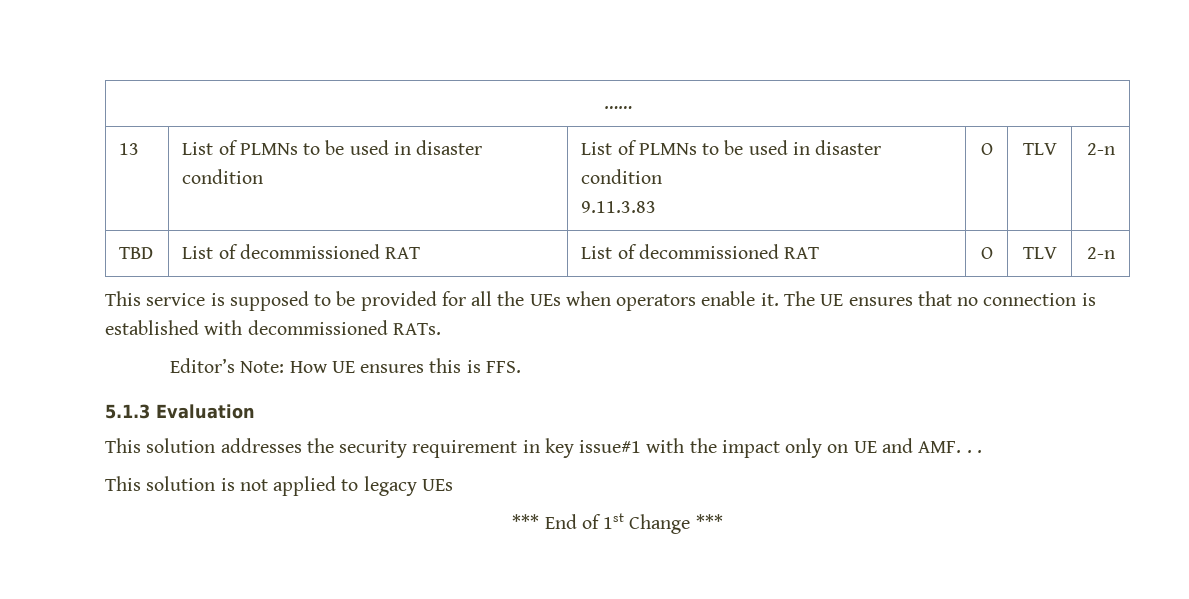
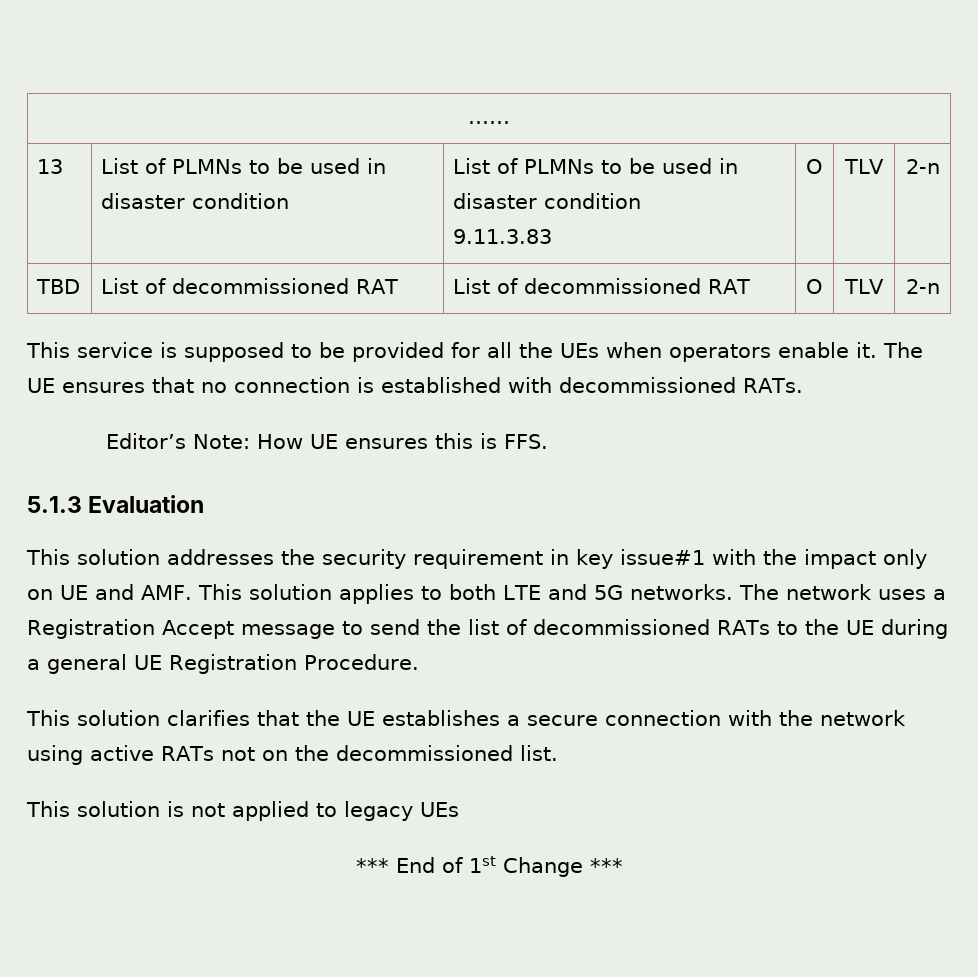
[966,450,982,453] . . -> [197,584,946,604] [27,619,948,639] [27,654,419,674] [26,710,906,726] [27,745,558,765] This solution applies to both LTE and 5G networks. The network uses a Registration Accept message to send the list of decommissioned RATs to the UE during a general UE Registration Procedure. // This solution clarifies that the UE establishes a secure connection with the network using active RATs not on the decommissioned list.

